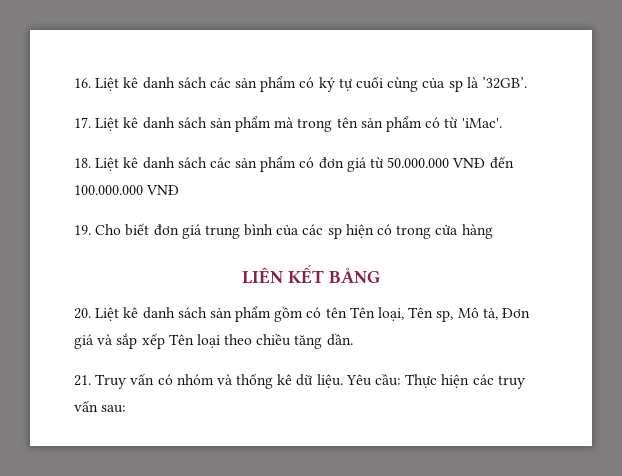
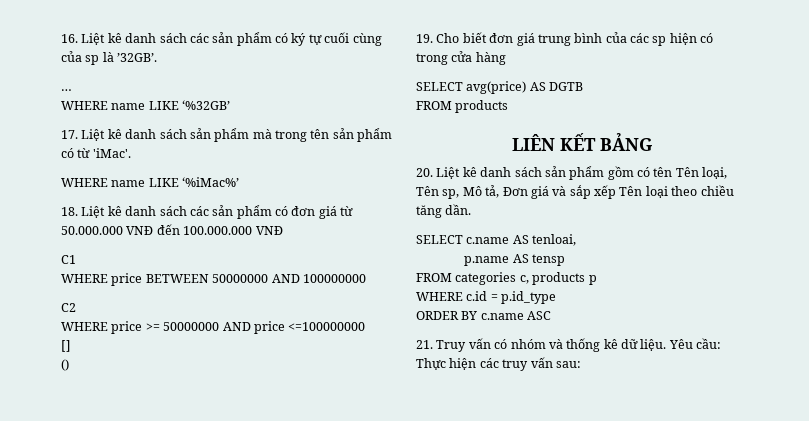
(527, 83) none -> [61,89,72,91] [61,100,231,110] // … // WHERE name LIKE ‘%32GB’
(502, 123) none -> [61,177,240,187] // WHERE name LIKE ‘%iMac%’
(180, 190) none -> [61,255,76,264] [61,273,366,286] [61,303,76,312] [61,321,366,334] [61,340,71,352] [61,359,69,371] // C1 // WHERE price BETWEEN 50000000 AND 100000000 // C2 // WHERE price >= 50000000 AND price <=100000000 // [] // ()
(493, 231) none -> [416,81,584,94] [416,100,509,113] // SELECT avg(price) AS DGTB // FROM products
(353, 339) none -> [416,234,577,246] [464,254,566,266] [416,272,597,285] [416,291,557,304] [416,311,552,320] // SELECT c.name AS tenloai, // p.name AS tensp // FROM categories c, products p // WHERE c.id = p.id_type // ORDER BY c.name ASC

